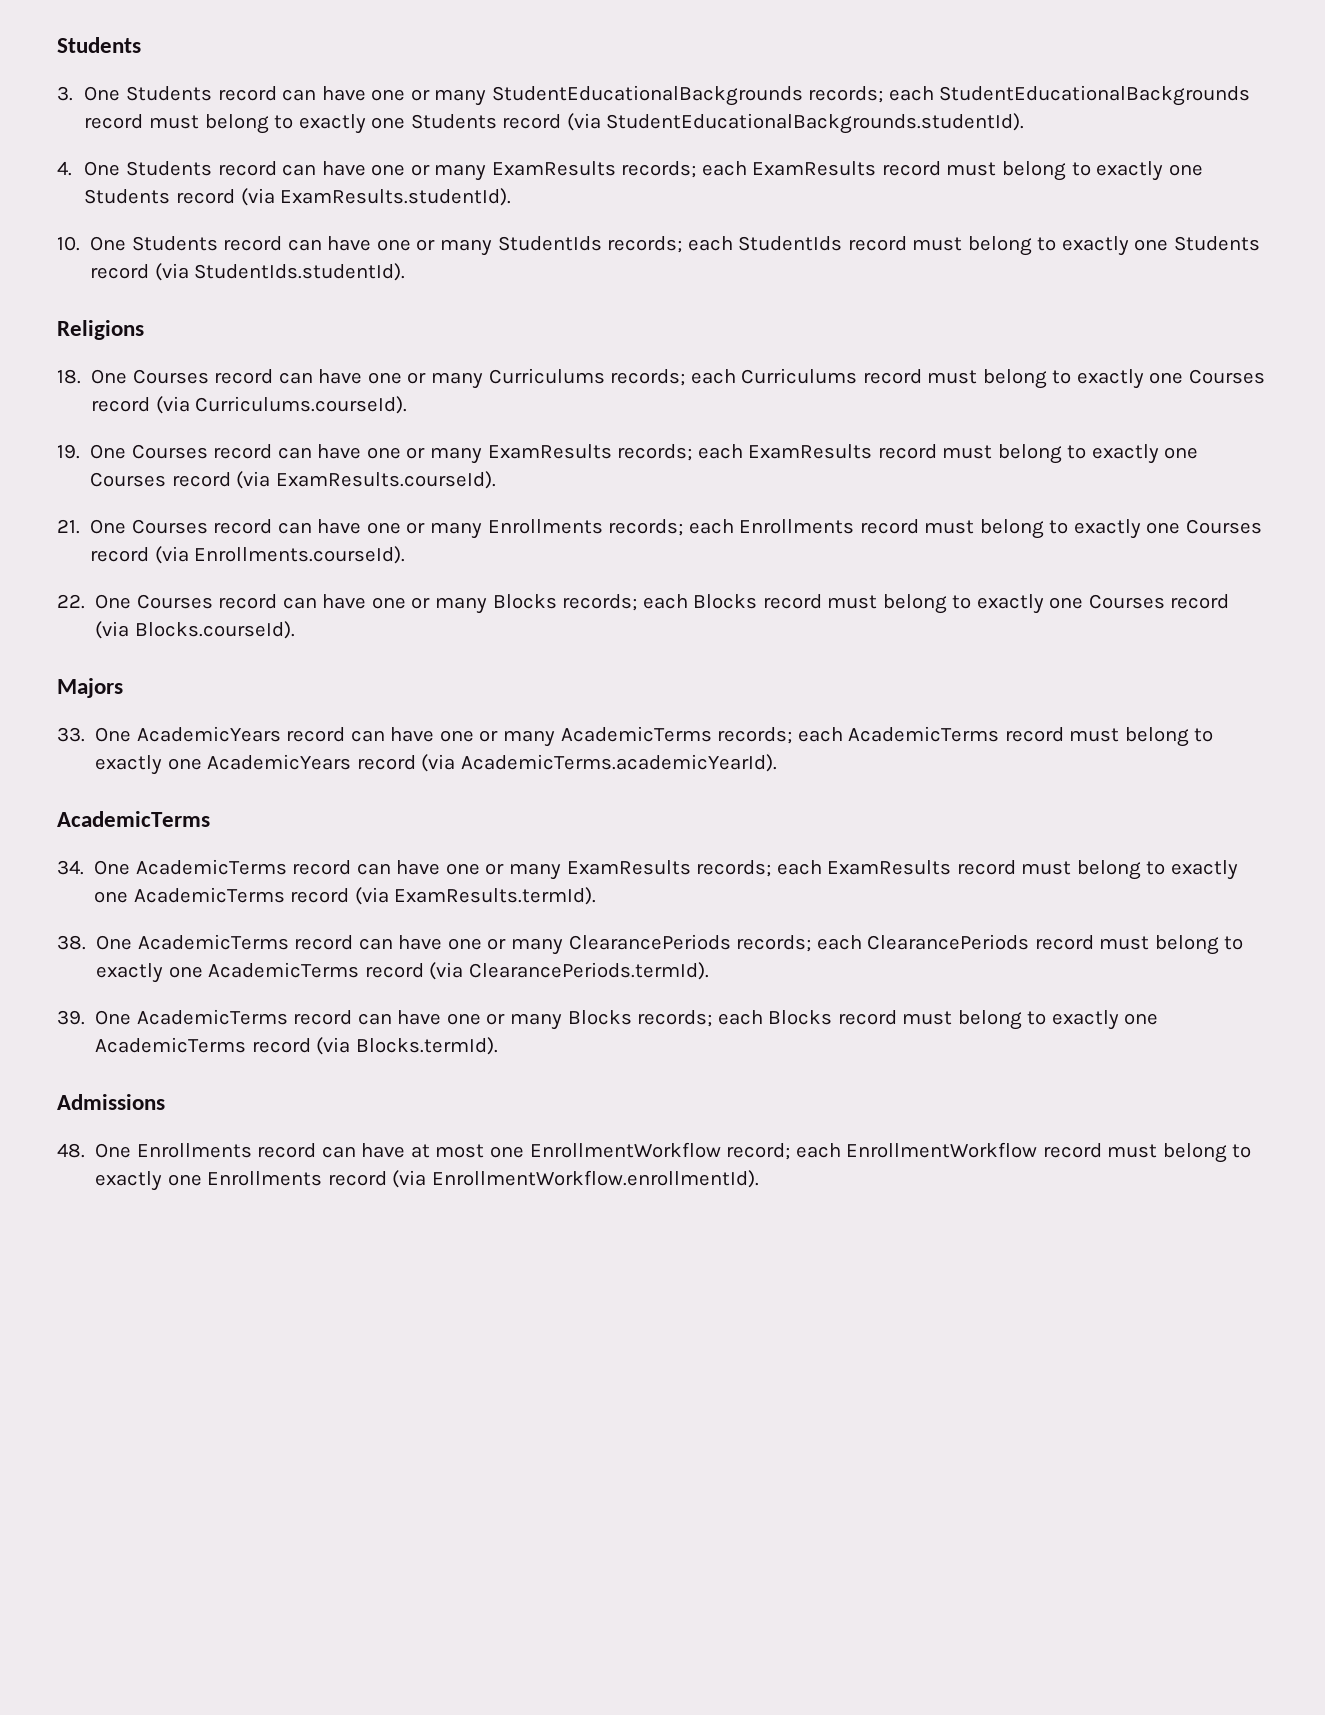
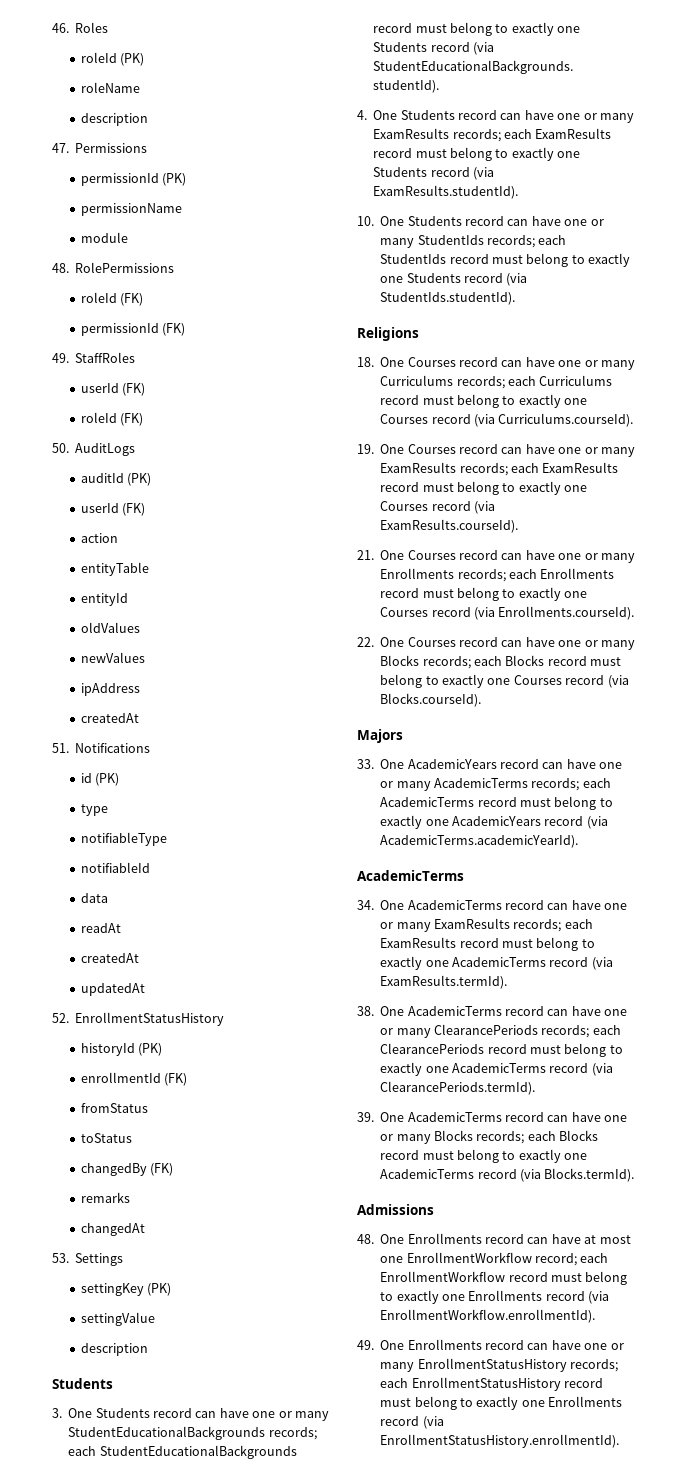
(57, 45) none -> [52,22,109,33] [81,52,145,66] [81,82,141,93] [81,113,149,126] [52,143,148,153] [81,173,187,186] [81,203,183,216] [81,232,129,243] [52,262,175,273] [81,292,144,306] [81,323,186,336] [52,352,136,363] [81,383,146,396] [81,412,144,426] [52,443,136,456] [81,473,152,486] [81,503,146,516] [81,533,119,543] [81,562,150,576] [81,593,129,606] [81,622,141,633] [81,652,146,663] [81,683,141,696] [81,713,140,723] [52,743,151,753] [81,773,120,786] [81,804,109,816] [81,832,168,846] [81,862,151,873] [81,893,109,903] [81,923,122,933] [81,953,140,963] [81,983,146,996] [52,1012,225,1026] [81,1043,163,1056] [81,1072,188,1086] [81,1103,149,1113] [81,1133,133,1143] [81,1163,174,1176] [81,1192,131,1203] [81,1223,146,1236] [52,1253,124,1266] [81,1283,172,1296] [81,1312,156,1326] [81,1343,149,1356] 46. Roles // roleId (PK) // roleName // description // 47. Permissions // permissionId (PK) // permissionName // module // 48. RolePermissions // roleId (FK) // permissionId (FK) // 49. StaffRoles // userId (FK) // roleId (FK) // 50. AuditLogs // auditId (PK) // userId (FK) // action // entityTable // entityId // oldValues // newValues // ipAddress // createdAt // 51. Notifications // id (PK) // type // notifiableType // notifiableId // data // readAt // createdAt // updatedAt // 52. EnrollmentStatusHistory // historyId (PK) // enrollmentId (FK) // fromStatus // toStatus // changedBy (FK) // remarks // changedAt // 53. Settings // settingKey (PK) // settingValue // description //
(759, 1179) none -> [357,1339,624,1350] [380,1358,618,1372] [380,1377,603,1391] [380,1396,623,1410] [380,1416,444,1429] [380,1434,620,1448] // 49. One Enrollments record can have one or many EnrollmentStatusHistory records; each EnrollmentStatusHistory record must belong to exactly one Enrollments record (via EnrollmentStatusHistory.enrollmentId).

